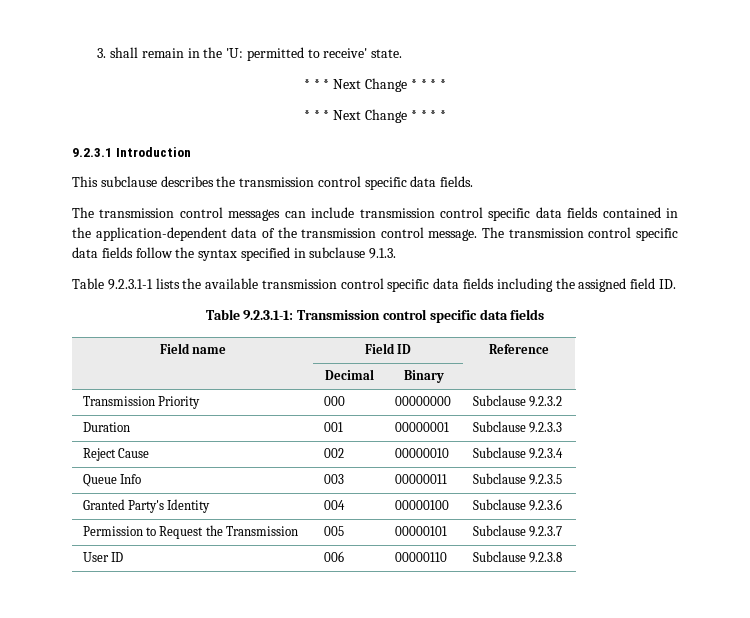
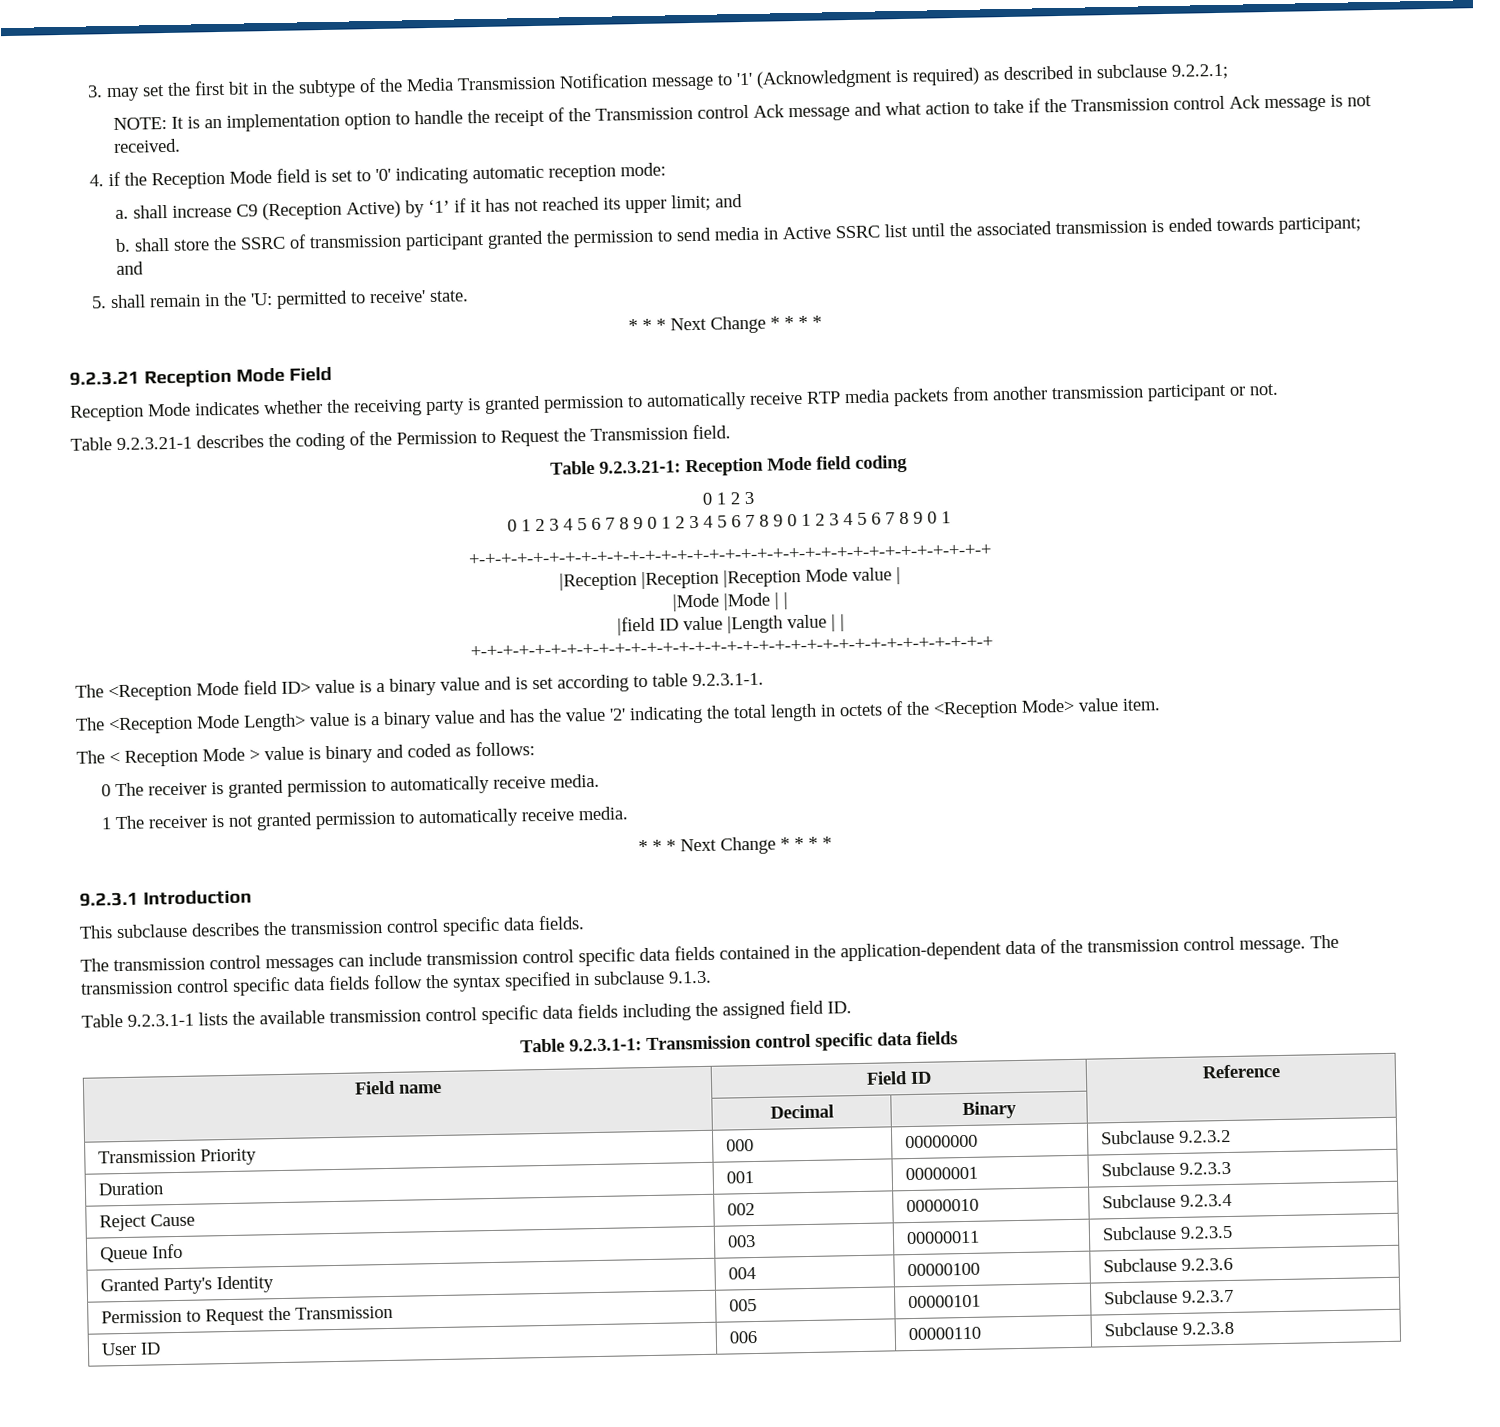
(107, 53) none -> [106,63,1230,102] [112,94,1372,132] [112,138,181,154] [89,162,667,190] [114,194,743,221] [114,216,1361,252] [115,261,144,275] [91,296,108,309] may set the first bit in the subtype of the Media Transmission Notification message to '1' (Acknowledgment is required) as described in subclause 9.2.2.1; // NOTE: It is an implementation option to handle the receipt of the Transmission control Ack message and what action to take if the Transmission control Ack message is not received. // 4. if the Reception Mode field is set to '0' indicating automatic reception mode: // a. shall increase C9 (Reception Active) by ‘1’ if it has not reached its upper limit; and // b. shall store the SSRC of transmission participant granted the permission to send media in Active SSRC list until the associated transmission is ended towards participant; and // 5.
(447, 84) none -> [69,366,332,388] [70,383,1279,422] [70,424,731,451] [549,454,908,477] [702,491,755,505] [507,511,951,532] [467,543,992,566] [559,567,901,591] [672,592,789,612] [617,614,845,636] [469,635,993,658] [75,672,764,702] [75,698,1161,735] [76,741,535,767] [101,773,601,798] [101,806,629,831] // 9.2.3.21 Reception Mode Field // Reception Mode indicates whether the receiving party is granted permission to automatically receive RTP media packets from another transmission participant or not. // Table 9.2.3.21-1 describes the coding of the Permission to Request the Transmission field. // Table 9.2.3.21-1: Reception Mode field coding // 0 1 2 3 // 0 1 2 3 4 5 6 7 8 9 0 1 2 3 4 5 6 7 8 9 0 1 2 3 4 5 6 7 8 9 0 1 // +-+-+-+-+-+-+-+-+-+-+-+-+-+-+-+-+-+-+-+-+-+-+-+-+-+-+-+-+-+-+-+-+ // |Reception |Reception |Reception Mode value | // |Mode |Mode | | // |field ID value |Length value | | // +-+-+-+-+-+-+-+-+-+-+-+-+-+-+-+-+-+-+-+-+-+-+-+-+-+-+-+-+-+-+-+-+ // The <Reception Mode field ID> value is a binary value and is set according to table 9.2.3.1-1. // The <Reception Mode Length> value is a binary value and has the value '2' indicating the total length in octets of the <Reception Mode> value item. // The < Reception Mode > value is binary and coded as follows: // 0 The receiver is granted permission to automatically receive media. // 1 The receiver is not granted permission to automatically receive media.

